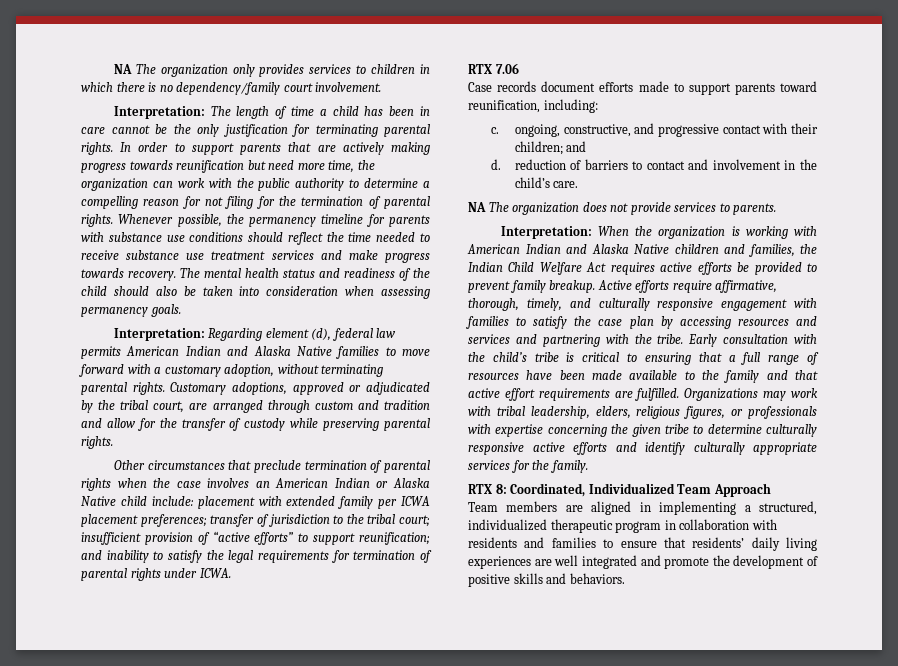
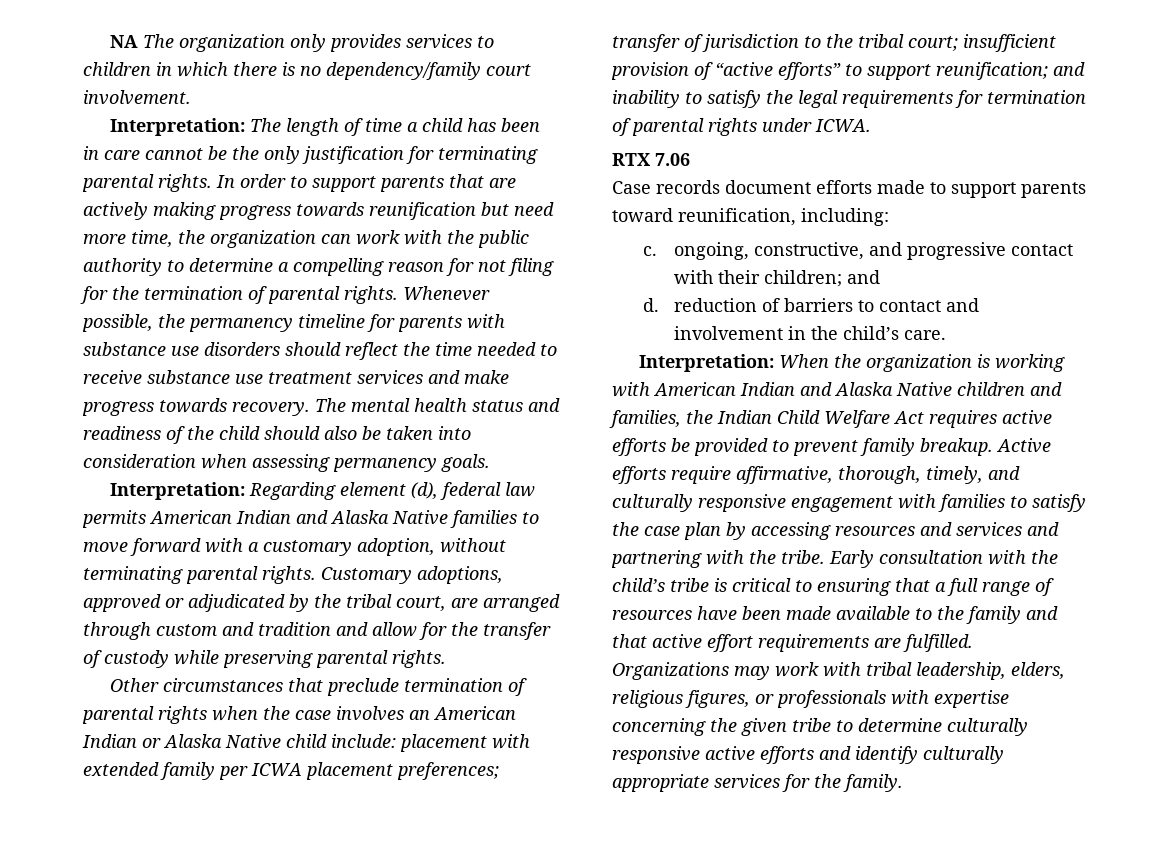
[189,232,244,242] conditions -> [204,342,280,356] disorders
[468,202,777,215] // NA The organization does not provide services to parents. -> (947, 335) none
[468,483,771,497] [468,501,817,515] [468,519,777,533] [468,537,817,551] [468,555,818,569] [468,573,625,587] // RTX 8: Coordinated, Individualized Team Approach // Team members are aligned in implementing a structured, individualized therapeutic program in collaboration with residents and families to ensure that residents’ daily living experiences are well integrated and promote the development of positive skills and behaviors. -> (903, 783) none

